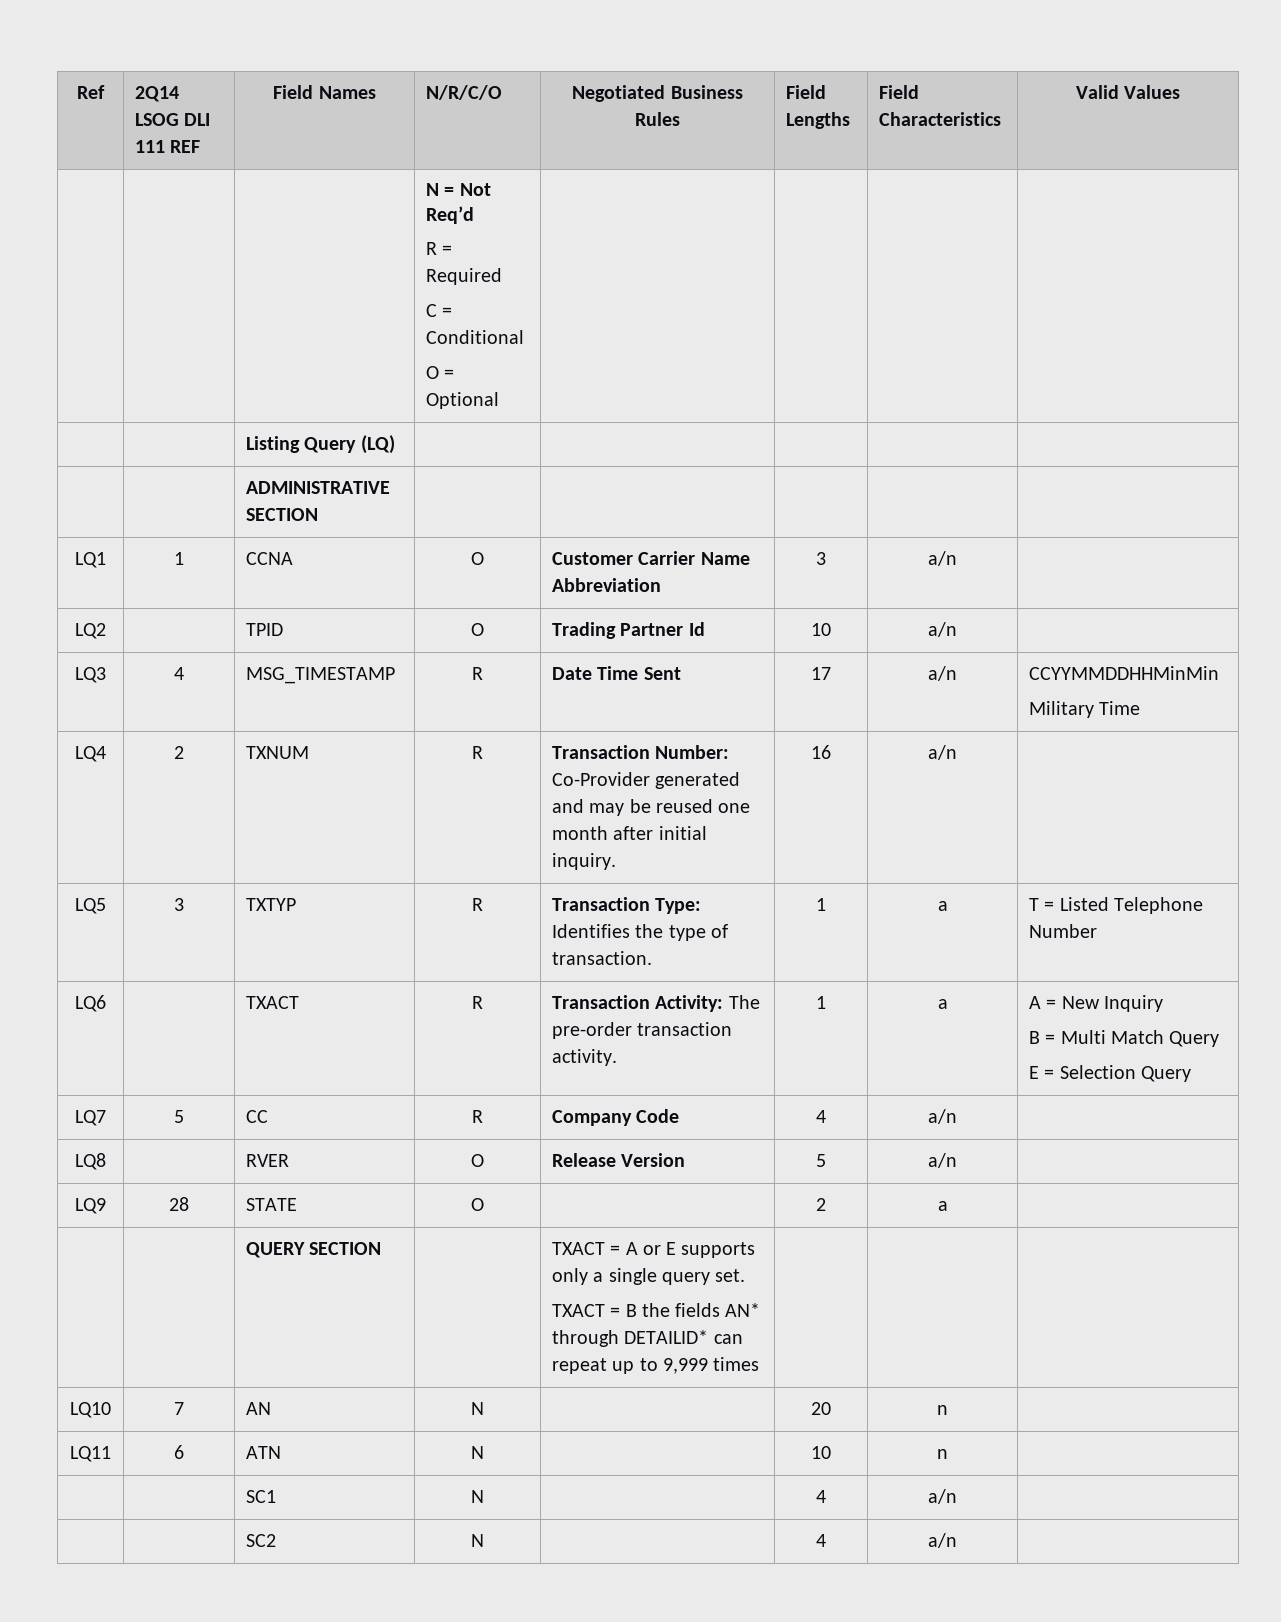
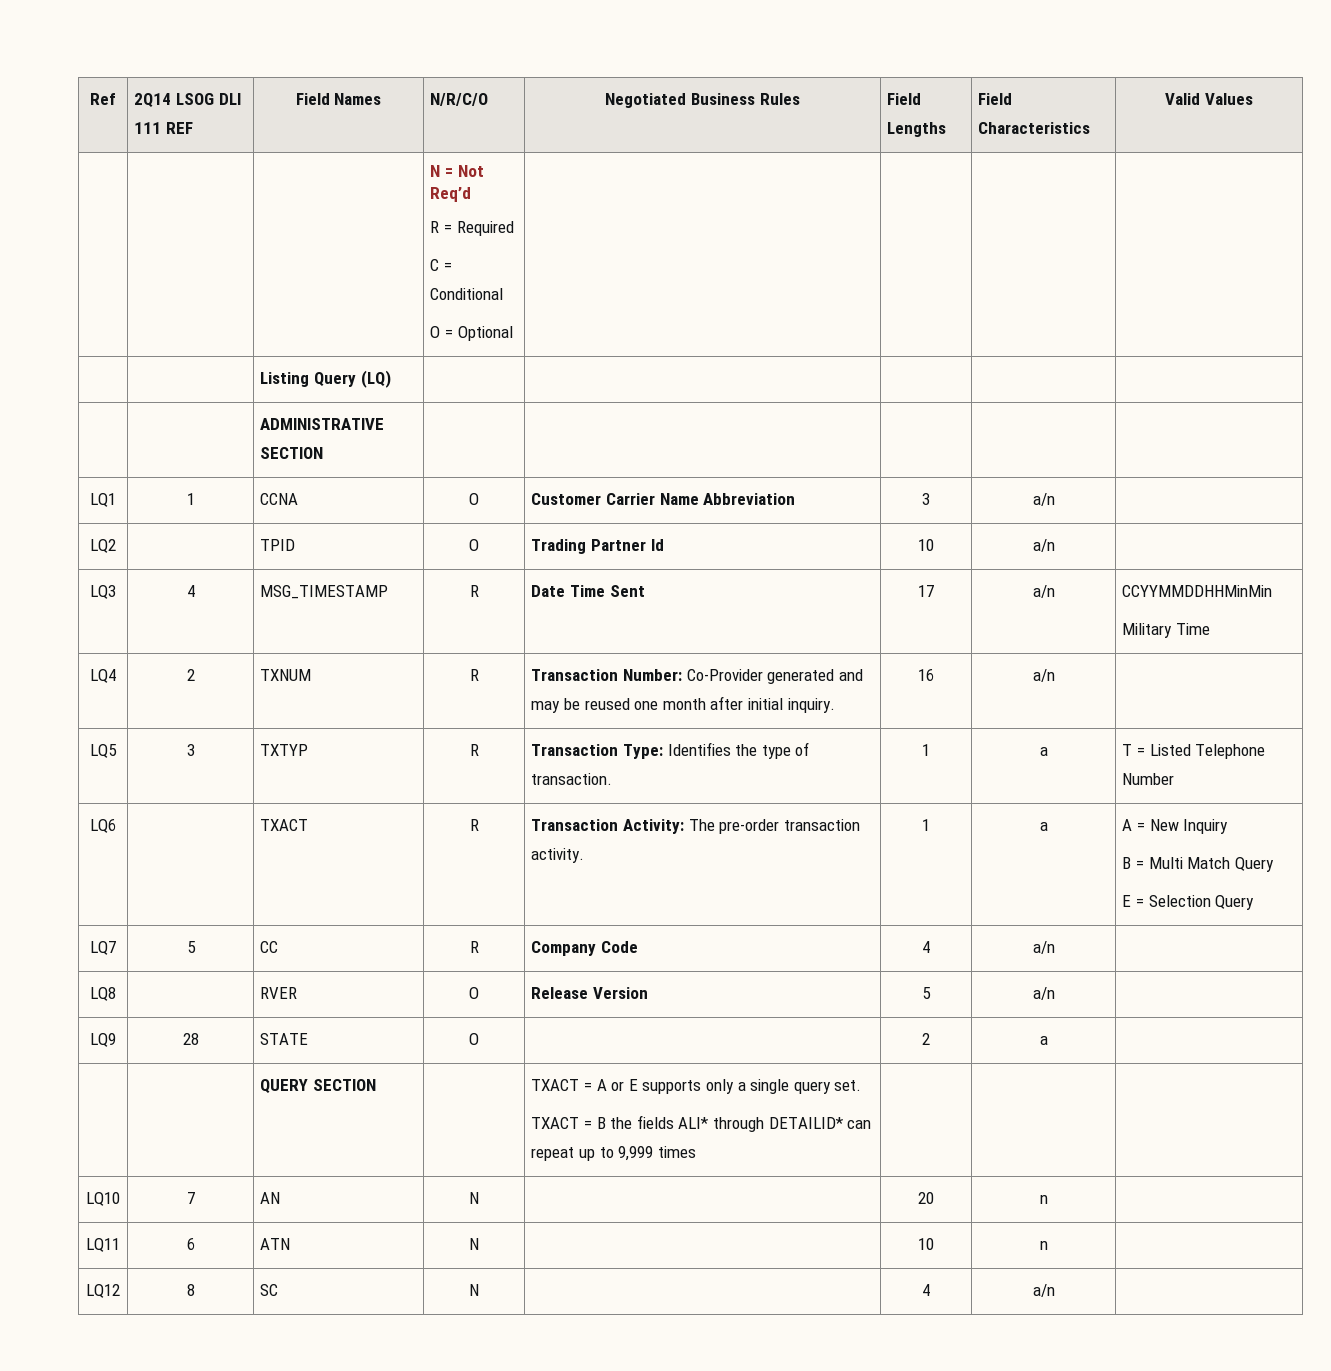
[725,1303,761,1317] AN* -> [678,1117,709,1129] ALI*
[246,1490,277,1503] [471,1490,484,1503] [816,1490,826,1503] [928,1489,957,1504] [246,1534,277,1547] [471,1534,484,1547] [816,1534,826,1547] [928,1533,957,1548] | | SC1 | N | | 4 | a/n | // | | SC2 | N | | 4 | a/n | -> [86,1284,120,1298] [186,1284,195,1296] [260,1284,279,1296] [469,1284,479,1296] [922,1284,930,1296] [1032,1284,1055,1297] LQ12 | 8 | SC | N | | 4 | a/n |

